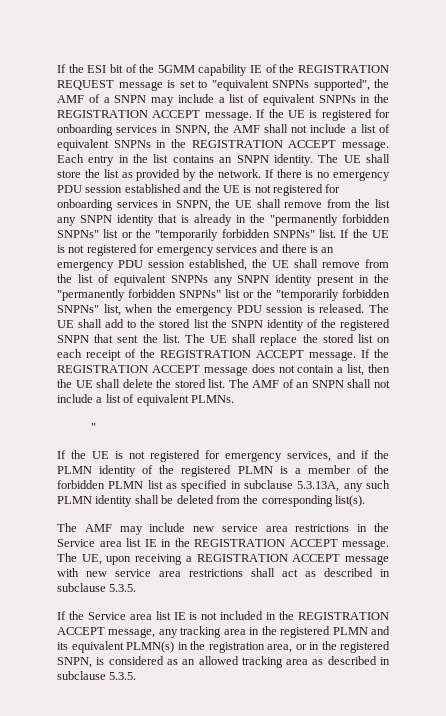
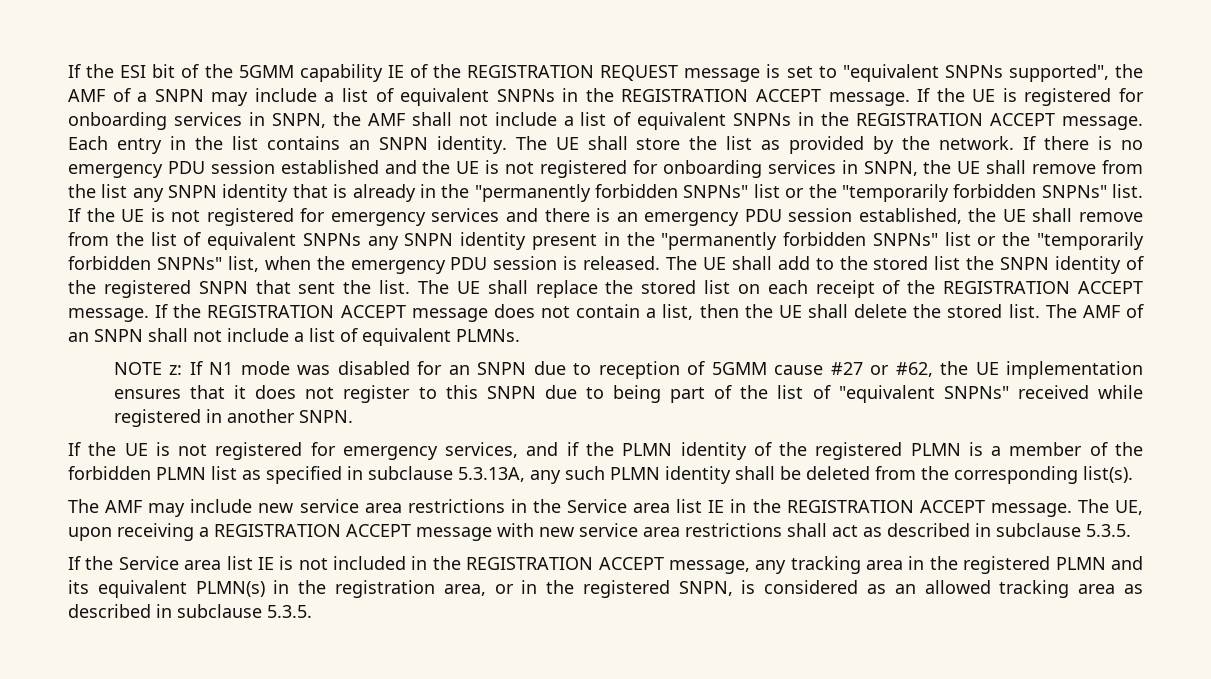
[91,423,97,431] " -> [113,361,1143,379] [113,385,1144,403] [113,409,353,427] NOTE z: If N1 mode was disabled for an SNPN due to reception of 5GMM cause #27 or #62, the UE implementation ensures that it does not register to this SNPN due to being part of the list of "equivalent SNPNs" received while registered in another SNPN.

